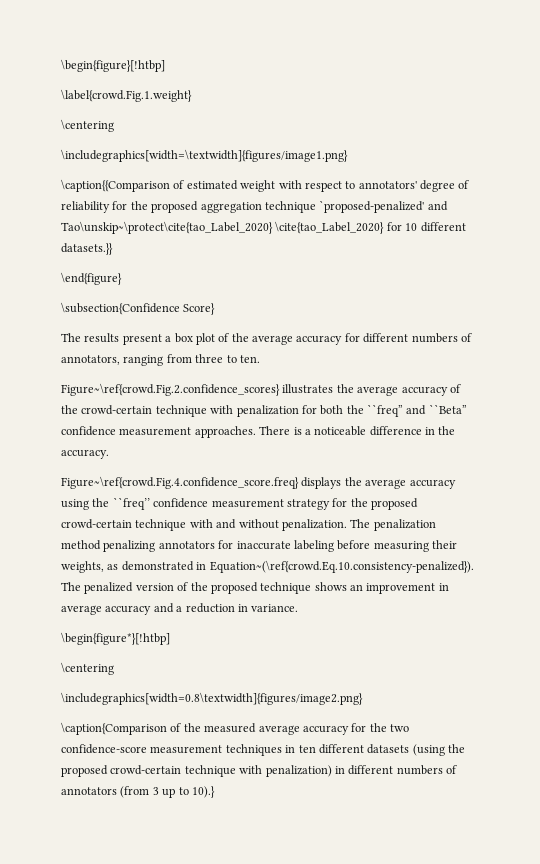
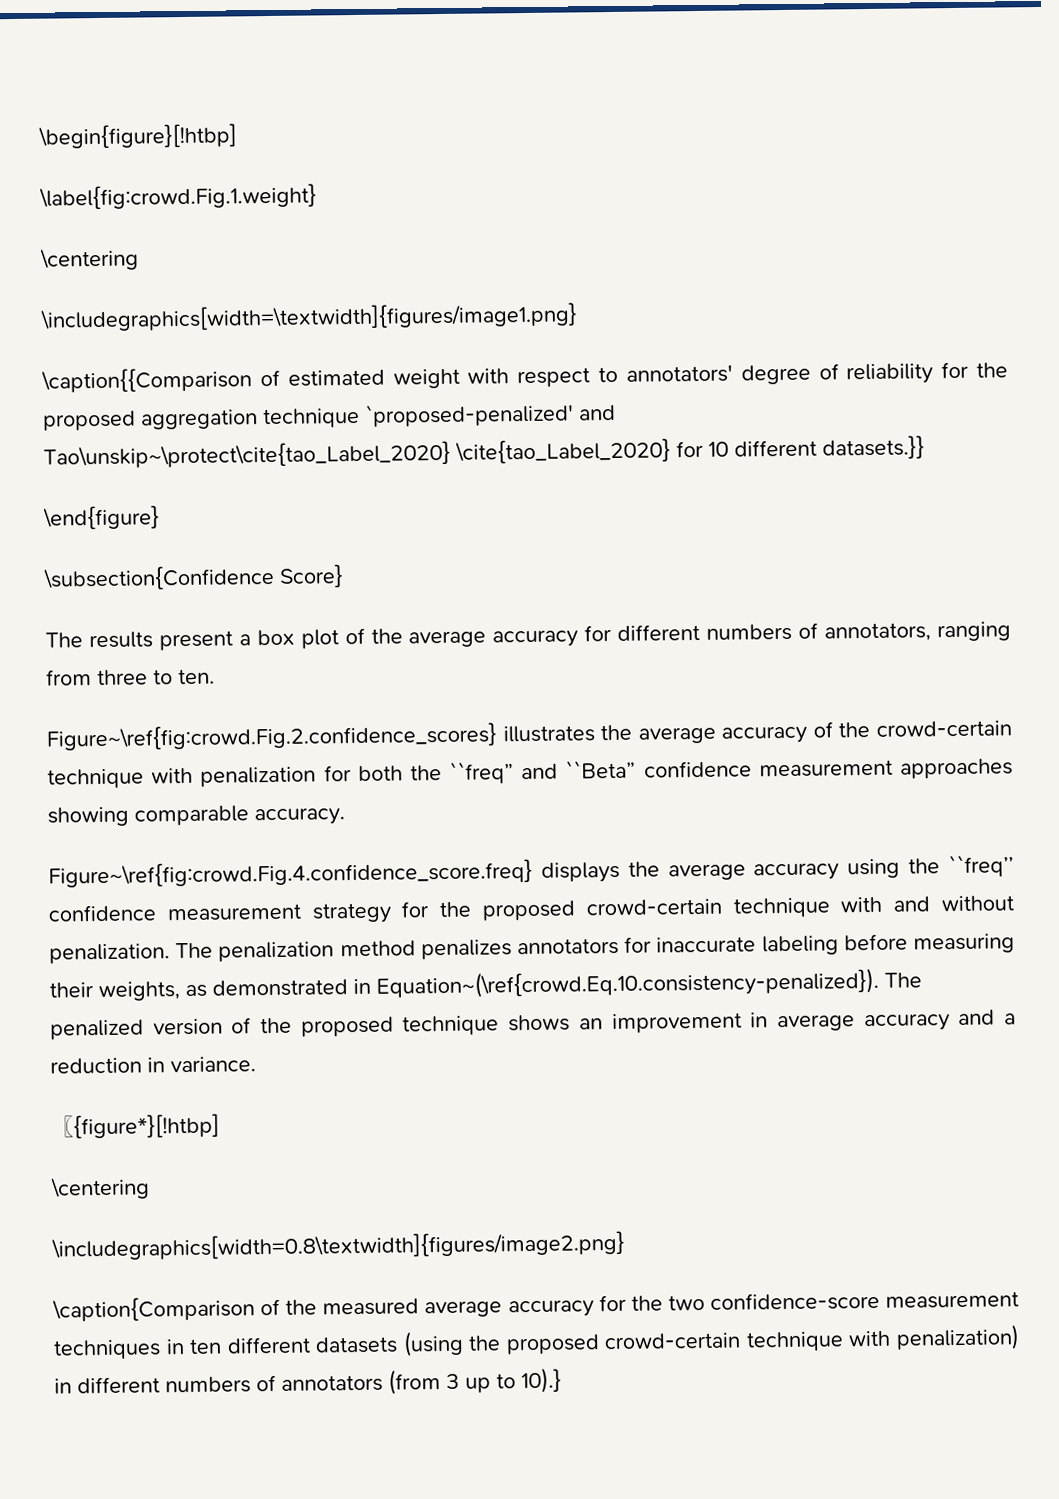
[61,89,192,102] \label{crowd.Fig.1.weight} -> [39,183,317,210] \label{fig:crowd.Fig.1.weight}
[61,383,280,396] Figure~\ref{crowd.Fig.2.confidence_scores} -> [46,722,497,751] Figure~\ref{fig:crowd.Fig.2.confidence_scores}
[194,426,456,438] approaches. There is a noticeable difference in the -> [899,758,1013,779] [47,805,249,827] approaches showing comparable
[61,476,299,489] Figure~\ref{crowd.Fig.4.confidence_score.freq} -> [48,858,533,888] Figure~\ref{fig:crowd.Fig.4.confidence_score.freq}
[103,540,156,552] penalizing -> [420,939,512,960] penalizes
[61,632,170,645] \begin{figure*}[!htbp] -> [51,1113,220,1139] 〖{figure*}[!htbp]

